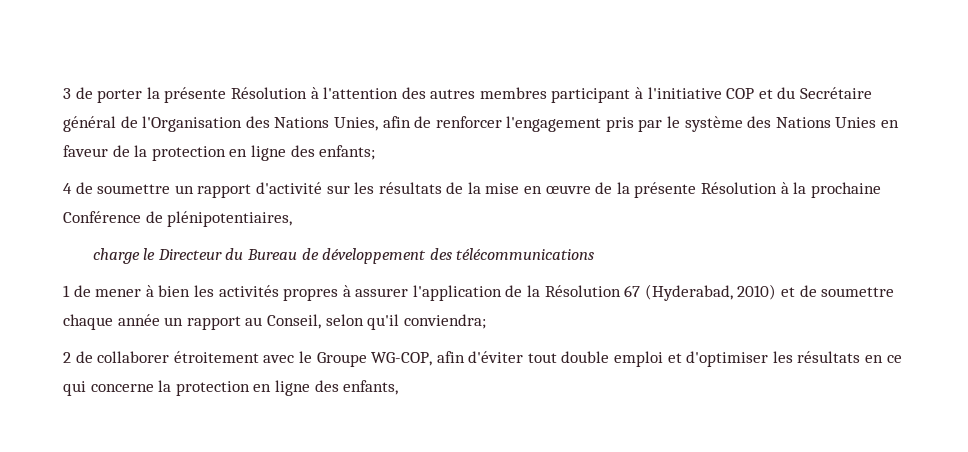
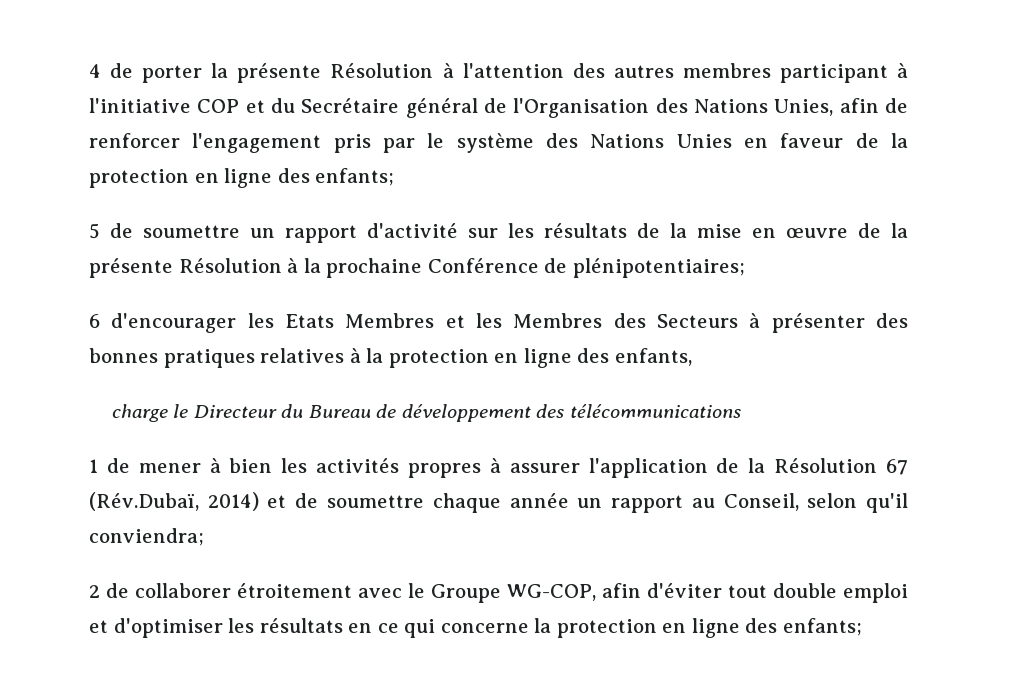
[63,88,71,99] 3 -> [89,64,101,78] 4
[63,183,72,194] 4 -> [89,223,100,239] 5
[167,211,293,227] plénipotentiaires, -> [572,258,745,278] [89,313,909,333] [89,348,692,368] plénipotentiaires; // 6 d'encourager les Etats Membres et les Membres des Secteurs à présenter des bonnes pratiques relatives à la protection en ligne des enfants,
[644,284,777,301] (Hyderabad, 2010) -> [89,492,259,511] (Rév.Dubaï, 2014)
[343,380,399,395] enfants, -> [782,618,862,636] enfants;

